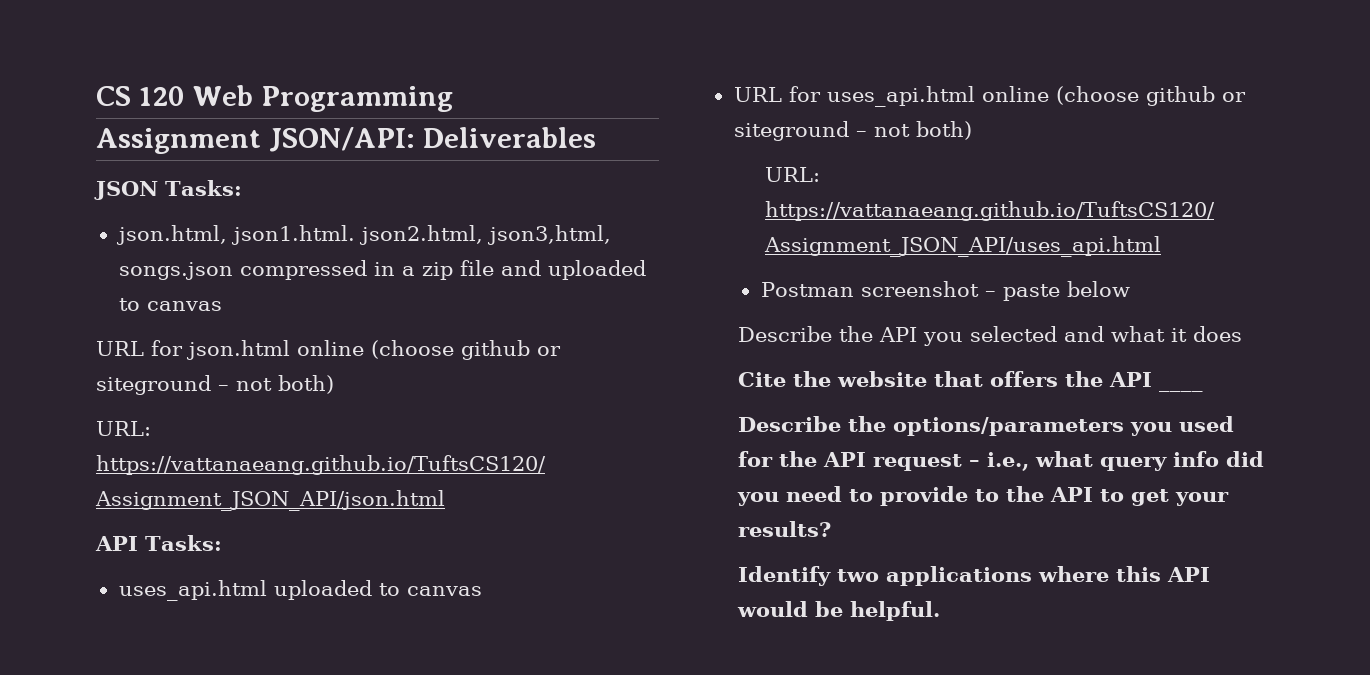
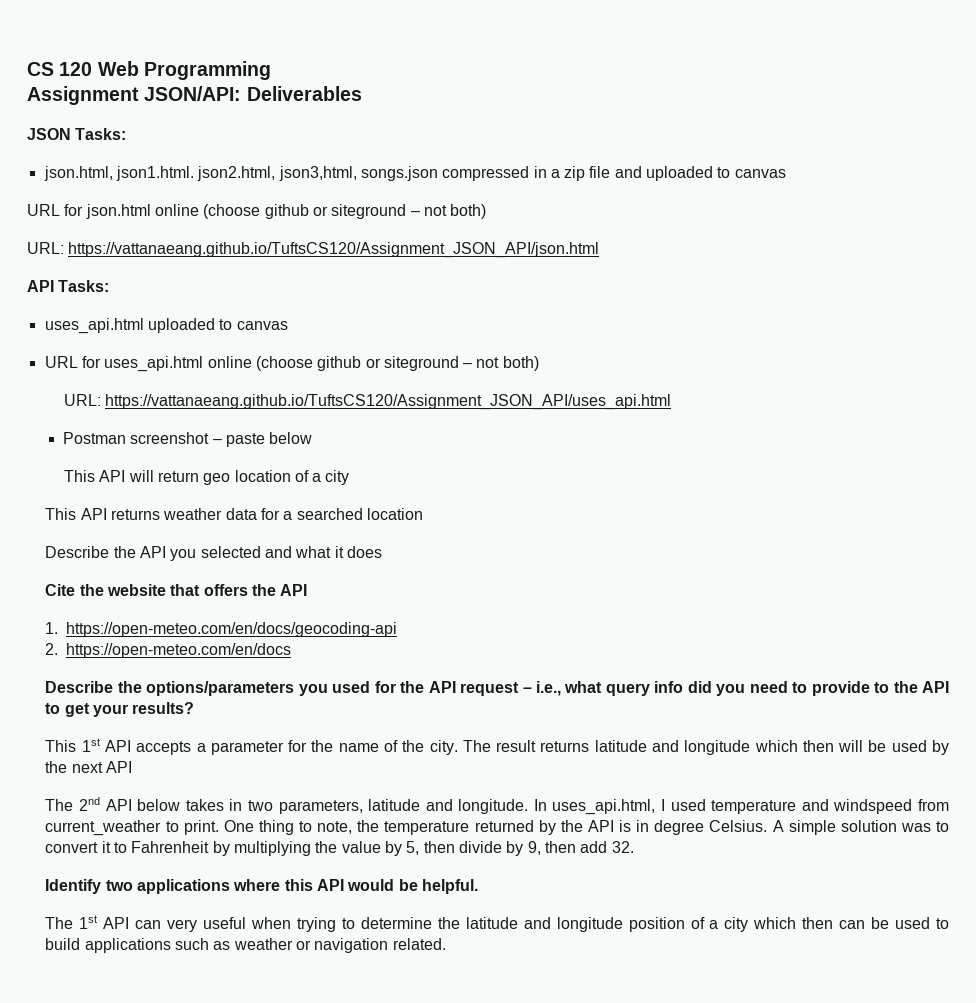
(1130, 289) none -> [63,470,350,485] [45,508,424,520] // This API will return geo location of a city // This API returns weather data for a searched location
[1159,387,1204,392] ____ -> [45,622,398,637] [45,643,292,658] // 1. https://open-meteo.com/en/docs/geocoding-api // 2. https://open-meteo.com/en/docs
(832, 529) none -> [45,738,950,755] [45,761,133,773] [45,797,949,815] [45,820,949,836] [45,841,634,856] // This 1st API accepts a parameter for the name of the city. The result returns latitude and longitude which then will be used by the next API // The 2nd API below takes in two parameters, latitude and longitude. In uses_api.html, I used temperature and windspeed from current_weather to print. One thing to note, the temperature returned by the API is in degree Celsius. A simple solution was to convert it to Fahrenheit by multiplying the value by 5, then divide by 9, then add 32.
(941, 611) none -> [45,915,950,932] [45,938,446,953] // The 1st API can very useful when trying to determine the latitude and longitude position of a city which then can be used to build applications such as weather or navigation related.

